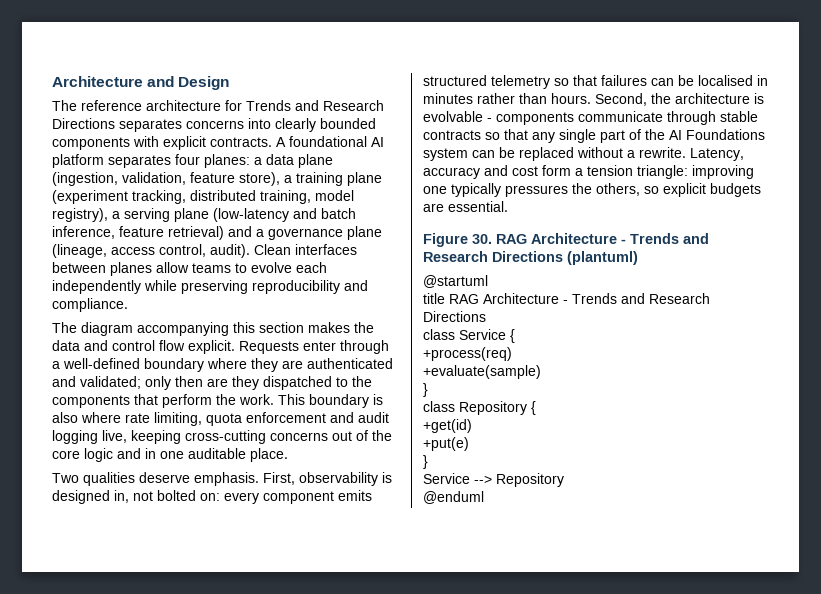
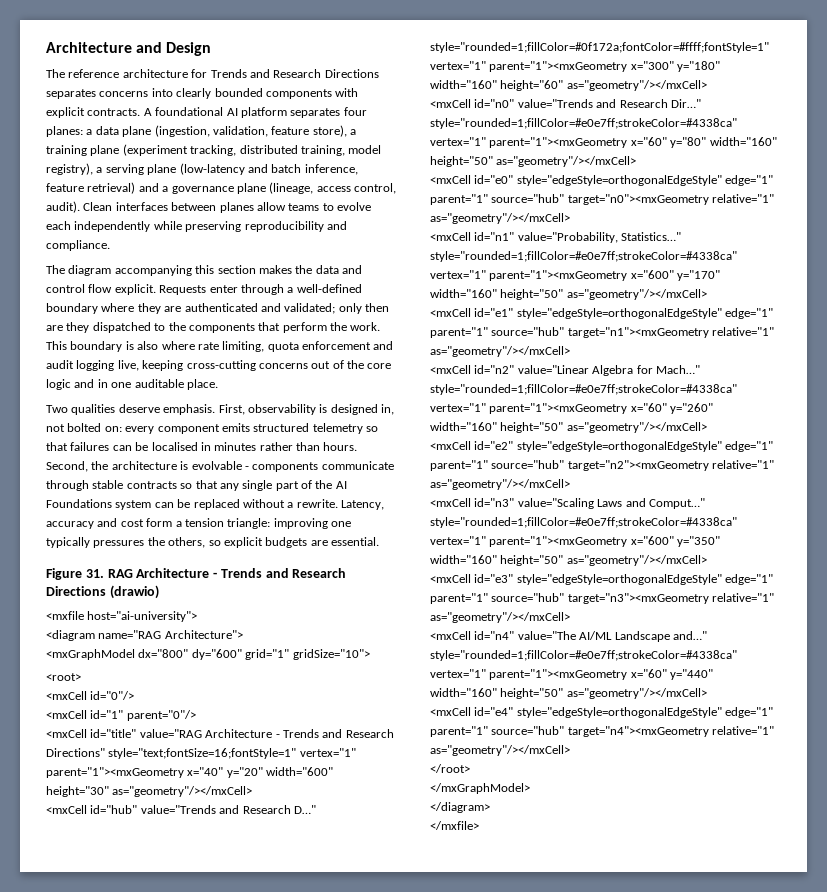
[472,233,709,244] [423,251,638,265] [423,275,488,288] [423,293,710,304] [423,311,486,322] [423,329,515,343] [423,347,512,361] [423,365,541,379] [423,383,428,397] [423,401,536,415] [423,419,472,433] [423,437,469,451] [423,455,428,469] [423,473,564,487] [423,491,484,504] 30. RAG Architecture - Trends and Research Directions (plantuml) // @startuml // title RAG Architecture - Trends and Research Directions // class Service { // +process(req) // +evaluate(sample) // } // class Repository { // +get(id) // +put(e) // } // Service --> Repository // @enduml -> [85,568,347,578] [46,585,159,599] [46,611,198,622] [46,630,243,641] [46,649,370,660] [46,673,81,681] [46,691,135,700] [46,710,196,721] [46,729,394,738] [46,748,356,759] [46,767,334,778] [46,786,253,797] [46,805,316,814] [430,42,769,53] [430,61,721,72] [430,80,707,91] [430,99,701,108] [430,118,737,129] [430,137,777,148] [430,156,637,167] [430,175,774,186] [430,194,775,205] [430,213,570,224] [430,232,682,243] [430,251,737,262] [430,270,721,281] [430,289,707,300] [430,308,774,319] [430,327,775,338] [430,346,570,357] [430,365,700,376] [430,384,737,395] [430,403,714,414] [430,422,707,433] [430,441,774,452] [430,460,775,471] [430,479,570,490] [430,498,705,509] [430,517,737,528] [430,536,721,547] [430,555,707,566] [430,574,774,585] [430,593,775,604] [430,612,570,623] [430,631,707,642] [430,650,737,661] [430,669,714,680] [430,688,707,699] [430,707,774,718] [430,726,775,737] [430,745,570,756] [430,764,470,773] [430,783,530,794] [430,802,490,813] [430,821,479,830] 31. RAG Architecture - Trends and Research Directions (drawio) // <mxfile host="ai-university"> // <diagram name="RAG Architecture"> // <mxGraphModel dx="800" dy="600" grid="1" gridSize="10"> // <root> // <mxCell id="0"/> // <mxCell id="1" parent="0"/> // <mxCell id="title" value="RAG Architecture - Trends and Research Directions" style="text;fontSize=16;fontStyle=1" vertex="1" parent="1"><mxGeometry x="40" y="20" width="600" height="30" as="geometry"/></mxCell> // <mxCell id="hub" value="Trends and Research D…" style="rounded=1;fillColor=#0f172a;fontColor=#ffff;fontStyle=1" vertex="1" parent="1"><mxGeometry x="300" y="180" width="160" height="60" as="geometry"/></mxCell> // <mxCell id="n0" value="Trends and Research Dir…" style="rounded=1;fillColor=#e0e7ff;strokeColor=#4338ca" vertex="1" parent="1"><mxGeometry x="60" y="80" width="160" height="50" as="geometry"/></mxCell> // <mxCell id="e0" style="edgeStyle=orthogonalEdgeStyle" edge="1" parent="1" source="hub" target="n0"><mxGeometry relative="1" as="geometry"/></mxCell> // <mxCell id="n1" value="Probability, Statistics…" style="rounded=1;fillColor=#e0e7ff;strokeColor=#4338ca" vertex="1" parent="1"><mxGeometry x="600" y="170" width="160" height="50" as="geometry"/></mxCell> // <mxCell id="e1" style="edgeStyle=orthogonalEdgeStyle" edge="1" parent="1" source="hub" target="n1"><mxGeometry relative="1" as="geometry"/></mxCell> // <mxCell id="n2" value="Linear Algebra for Mach…" style="rounded=1;fillColor=#e0e7ff;strokeColor=#4338ca" vertex="1" parent="1"><mxGeometry x="60" y="260" width="160" height="50" as="geometry"/></mxCell> // <mxCell id="e2" style="edgeStyle=orthogonalEdgeStyle" edge="1" parent="1" source="hub" target="n2"><mxGeometry relative="1" as="geometry"/></mxCell> // <mxCell id="n3" value="Scaling Laws and Comput…" style="rounded=1;fillColor=#e0e7ff;strokeColor=#4338ca" vertex="1" parent="1"><mxGeometry x="600" y="350" width="160" height="50" as="geometry"/></mxCell> // <mxCell id="e3" style="edgeStyle=orthogonalEdgeStyle" edge="1" parent="1" source="hub" target="n3"><mxGeometry relative="1" as="geometry"/></mxCell> // <mxCell id="n4" value="The AI/ML Landscape and…" style="rounded=1;fillColor=#e0e7ff;strokeColor=#4338ca" vertex="1" parent="1"><mxGeometry x="60" y="440" width="160" height="50" as="geometry"/></mxCell> // <mxCell id="e4" style="edgeStyle=orthogonalEdgeStyle" edge="1" parent="1" source="hub" target="n4"><mxGeometry relative="1" as="geometry"/></mxCell> // </root> // </mxGraphModel> // </diagram> // </mxfile>

